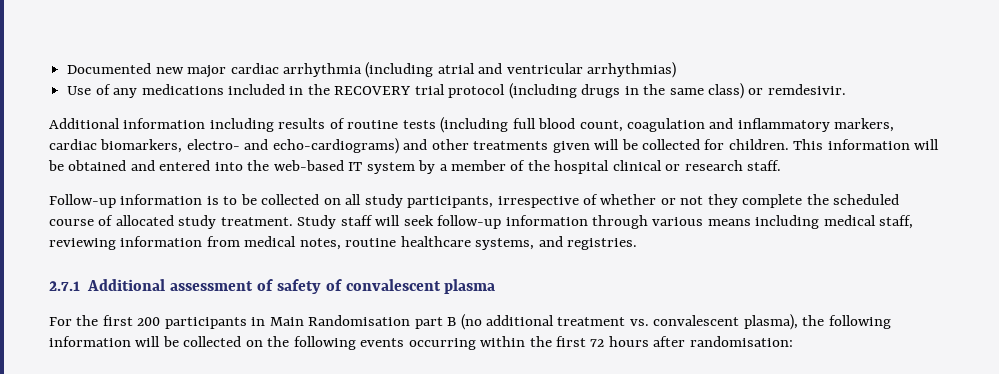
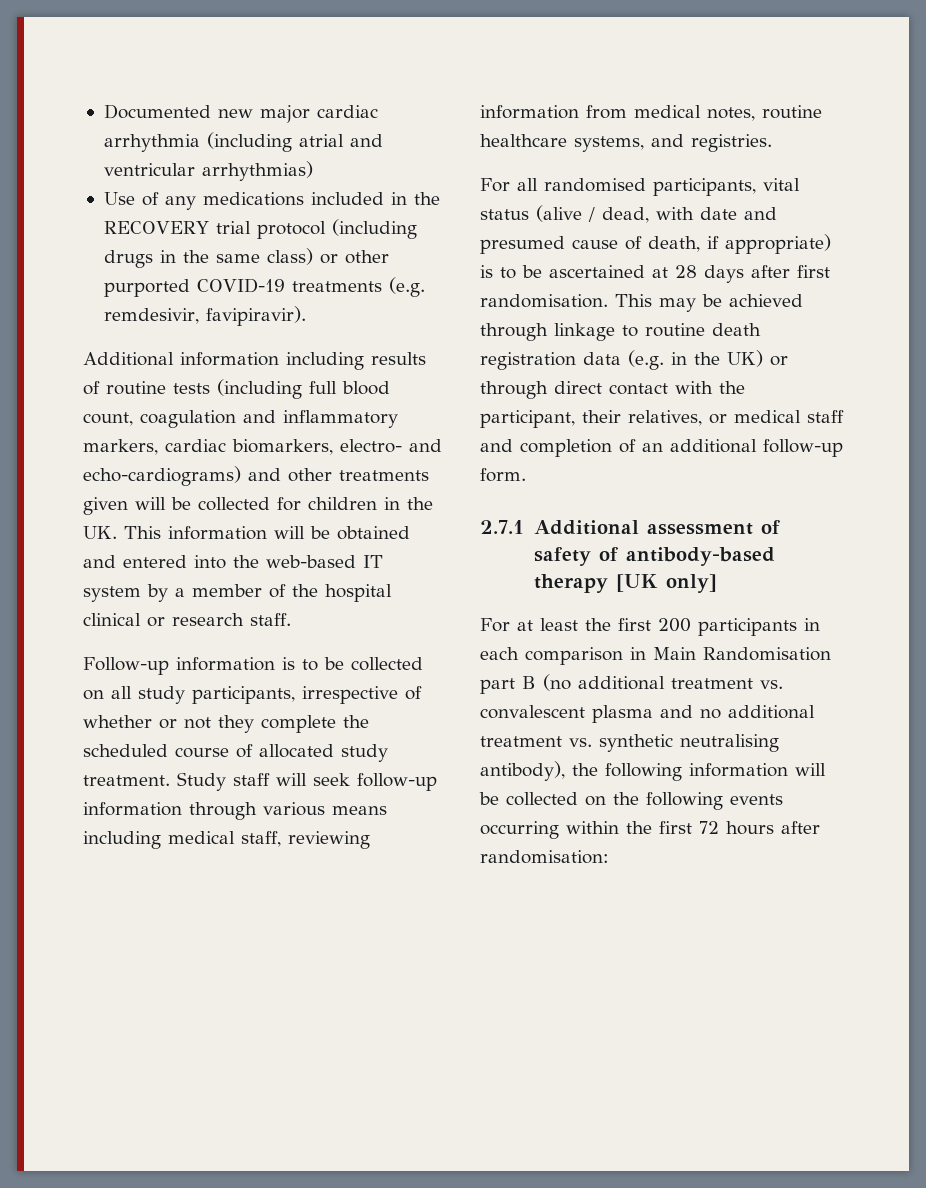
[767,84,846,95] remdesivir. -> [344,250,389,264] [103,277,425,297] [103,306,306,326] other purported COVID-19 treatments (e.g. remdesivir, favipiravir).
[728,139,789,150] children. -> [308,497,433,510] [83,526,117,539] children in the UK.
(638, 244) none -> [480,178,800,196] [480,205,777,223] [480,234,831,254] [480,265,830,283] [480,294,803,312] [480,323,761,341] [480,350,788,370] [480,381,745,399] [480,410,844,428] [480,439,843,457] [480,468,526,482] // For all randomised participants, vital status (alive / dead, with date and presumed cause of death, if appropriate) is to be ascertained at 28 days after first randomisation. This may be achieved through linkage to routine death registration data (e.g. in the UK) or through direct contact with the participant, their relatives, or medical staff and completion of an additional follow-up form.
[345,279,496,294] [49,317,72,326] convalescent plasma // For -> [625,547,775,566] [533,574,717,593] [480,618,578,632] antibody-based therapy [UK only] // For at least
(266, 321) none -> [480,647,646,665] each comparison in
[743,314,798,330] plasma), -> [592,705,815,723] [480,734,779,752] [480,761,565,781] plasma and no additional treatment vs. synthetic neutralising antibody),

